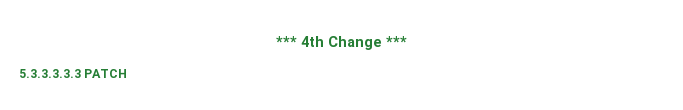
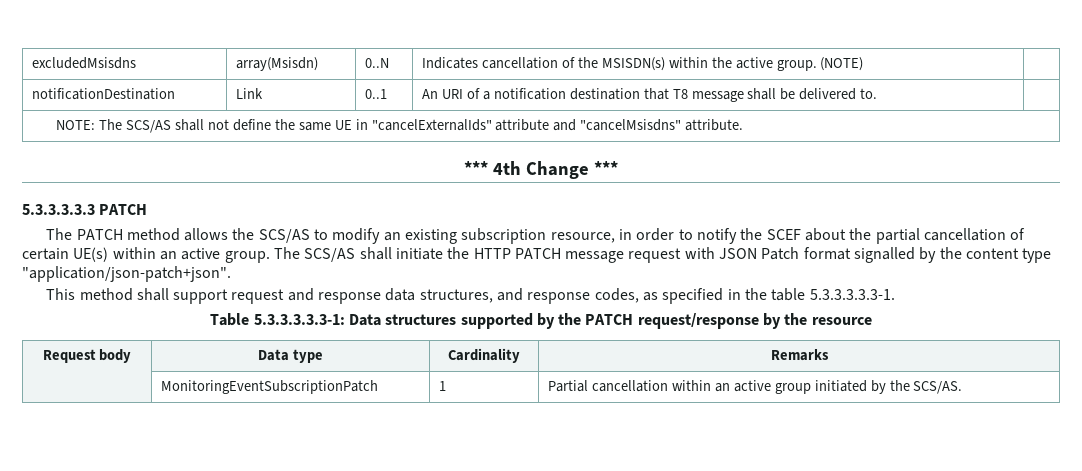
(276, 41) none -> [32,57,137,69] [236,57,319,71] [365,58,390,68] [422,57,864,71] [32,88,176,100] [236,88,264,99] [365,89,388,99] [422,88,878,102] [56,119,744,133] excludedMsisdns | array(Msisdn) | 0..N | Indicates cancellation of the MSISDN(s) within the active group. (NOTE) | // notificationDestination | Link | 0..1 | An URI of a notification destination that T8 message shall be delivered to. | // NOTE: The SCS/AS shall not define the same UE in "cancelExternalIds" attribute and "cancelMsisdns" attribute. //
(128, 73) none -> [46,228,1026,244] [22,247,1052,263] [22,266,231,282] [46,288,895,304] [210,313,872,329] [42,349,132,363] [258,349,323,363] [448,348,520,363] [770,349,829,361] [161,380,379,394] [439,381,447,391] [548,380,963,394] // The PATCH method allows the SCS/AS to modify an existing subscription resource, in order to notify the SCEF about the partial cancellation of certain UE(s) within an active group. The SCS/AS shall initiate the HTTP PATCH message request with JSON Patch format signalled by the content type "application/json-patch+json". // This method shall support request and response data structures, and response codes, as specified in the table 5.3.3.3.3.3-1. // Table 5.3.3.3.3.3-1: Data structures supported by the PATCH request/response by the resource // Request body | Data type | Cardinality | Remarks // | MonitoringEventSubscriptionPatch | 1 | Partial cancellation within an active group initiated by the SCS/AS.

